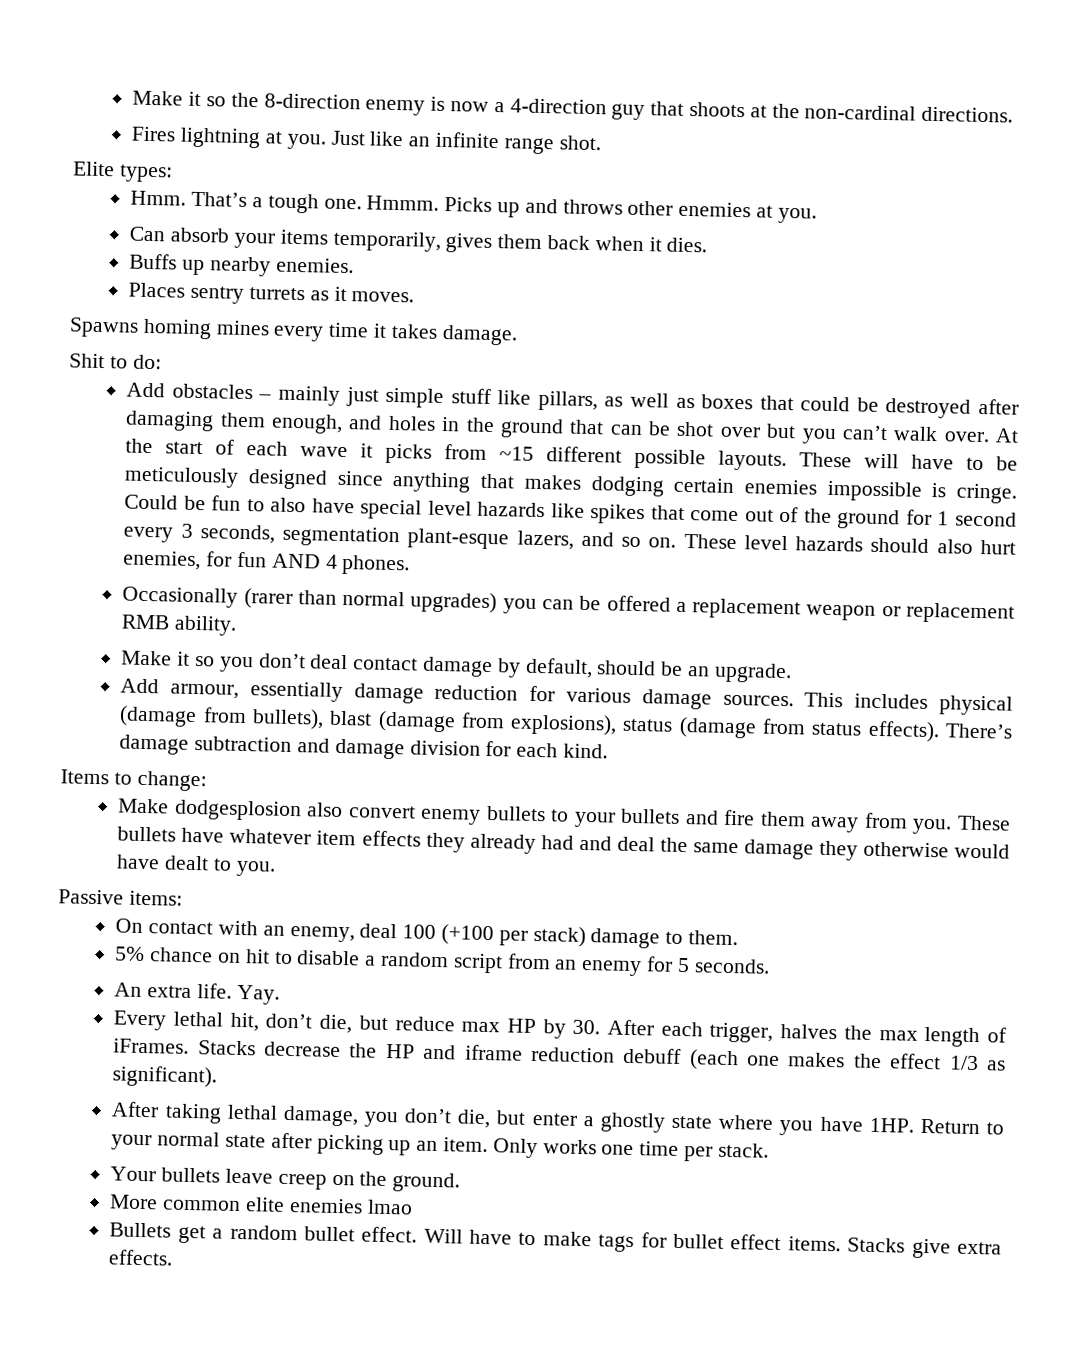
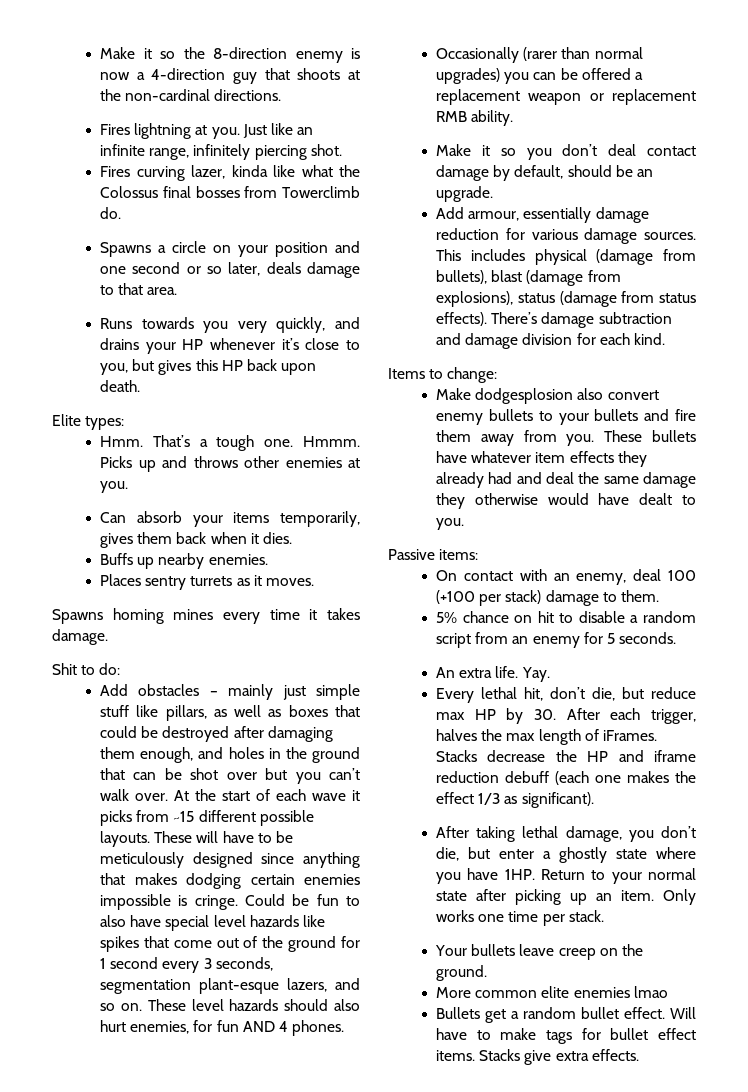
[503,135,601,155] range shot. -> [149,144,342,160] [100,165,360,181] [100,186,361,198] [100,207,122,219] [100,241,360,257] [100,262,360,278] [100,283,178,295] [100,317,360,333] [100,338,360,354] [100,359,317,375] [100,380,141,392] range, infinitely piercing shot. // Fires curving lazer, kinda like what the Colossus final bosses from Towerclimb do. // Spawns a circle on your position and one second or so later, deals damage to that area. // Runs towards you very quickly, and drains your HP whenever it’s close to you, but gives this HP back upon death.

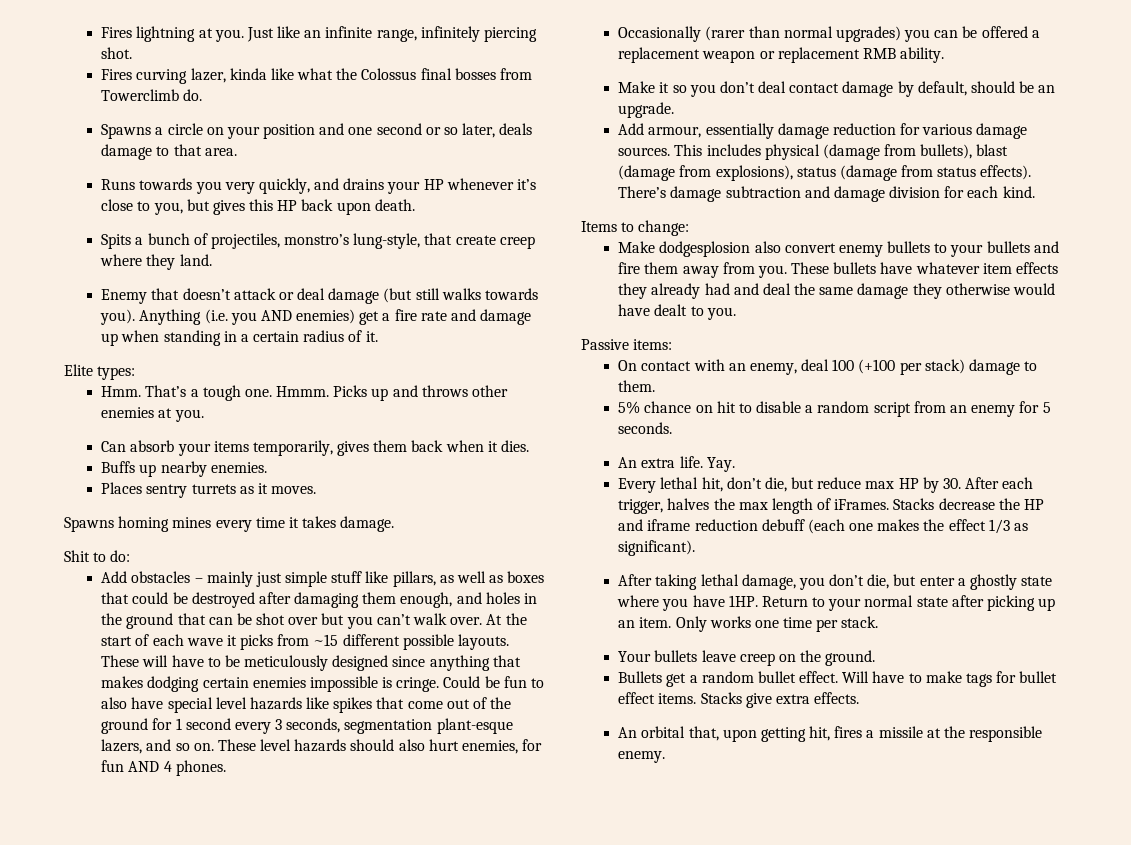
[100,47,360,63] [100,68,360,84] [100,89,282,101] Make it so the 8-direction enemy is now a 4-direction guy that shoots at the non-cardinal directions. // -> (101, 32) none
(141, 386) none -> [101,233,535,249] [100,254,212,270] [101,288,538,304] [100,309,532,325] [101,330,378,346] // Spits a bunch of projectiles, monstro’s lung-style, that create creep where they land. // Enemy that doesn’t attack or deal damage (but still walks towards you). Anything (i.e. you AND enemies) get a fire rate and damage up when standing in a certain radius of it.
[436,986,668,998] // More common elite enemies lmao -> (876, 658) none
(639, 1055) none -> [618,726,1043,742] [618,751,666,763] // An orbital that, upon getting hit, fires a missile at the responsible enemy.

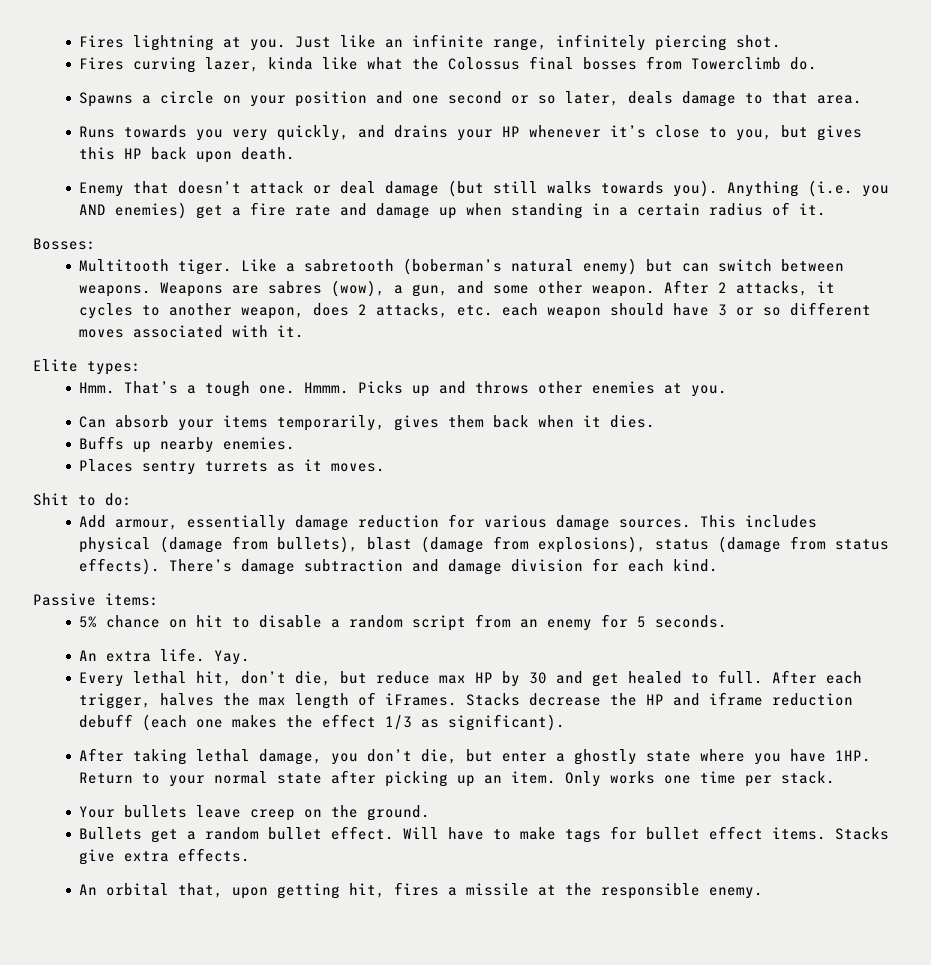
[101,233,535,249] [100,254,212,270] // Spits a bunch of projectiles, monstro’s lung-style, that create creep where they land. -> (296, 153) none
(378, 336) none -> [33,238,96,250] [79,258,845,275] [79,280,836,297] [79,302,872,319] [79,325,305,338] // Bosses: // Multitooth tiger. Like a sabretooth (boberman’s natural enemy) but can switch between weapons. Weapons are sabres (wow), a gun, and some other weapon. After 2 attacks, it cycles to another weapon, does 2 attacks, etc. each weapon should have 3 or so different moves associated with it.
[64,516,395,532] [64,550,131,562] [101,571,545,587] [101,592,537,608] [101,613,527,629] [101,634,509,650] [101,655,521,671] [101,676,544,692] [101,697,512,713] [101,718,513,734] [101,739,543,754] [101,760,226,776] [618,26,1040,42] [618,47,945,63] [618,81,1056,97] [618,102,675,118] Spawns homing mines every time it takes damage. // Shit to do: // Add obstacles – mainly just simple stuff like pillars, as well as boxes that could be destroyed after damaging them enough, and holes in the ground that can be shot over but you can’t walk over. At the start of each wave it picks from ~15 different possible layouts. These will have to be meticulously designed since anything that makes dodging certain enemies impossible is cringe. Could be fun to also have special level hazards like spikes that come out of the ground for 1 second every 3 seconds, segmentation plant-esque lazers, and so on. These level hazards should also hurt enemies, for fun AND 4 phones. // Occasionally (rarer than normal upgrades) you can be offered a replacement weapon or replacement RMB ability. // Make it so you don’t deal contact damage by default, should be an upgrade. -> [33,493,132,506] Shit to do:
[581,220,690,236] [618,241,1059,257] [618,262,1058,278] [618,283,1055,299] [618,304,736,320] [581,339,673,350] [618,359,1038,375] [618,380,656,392] Items to change: // Make dodgesplosion also convert enemy bullets to your bullets and fire them away from you. These bullets have whatever item effects they already had and deal the same damage they otherwise would have dealt to you. // Passive items: // On contact with an enemy, deal 100 (+100 per stack) damage to them. -> [33,593,159,606] Passive items:
[942,478,961,489] 30. -> [529,670,764,687] 30 and get healed to full.

